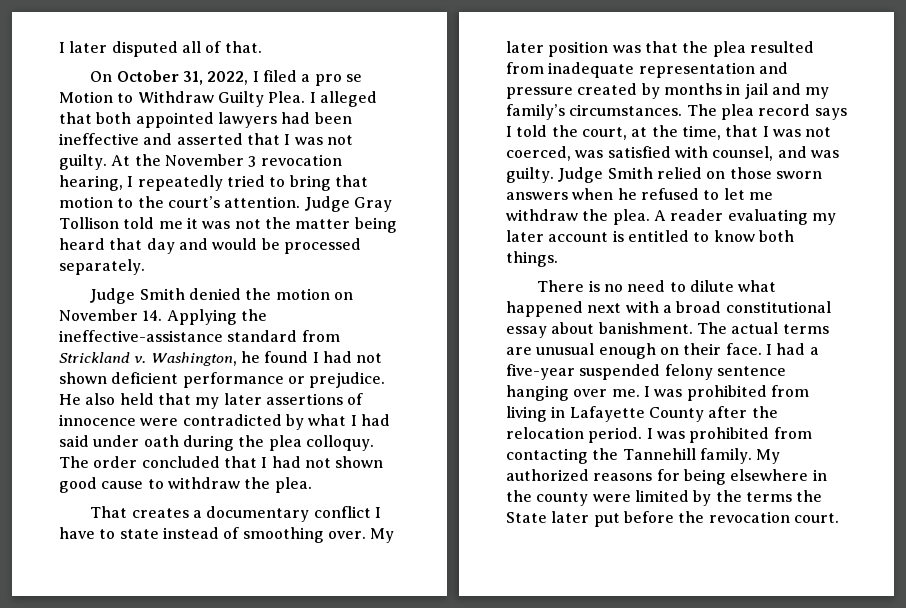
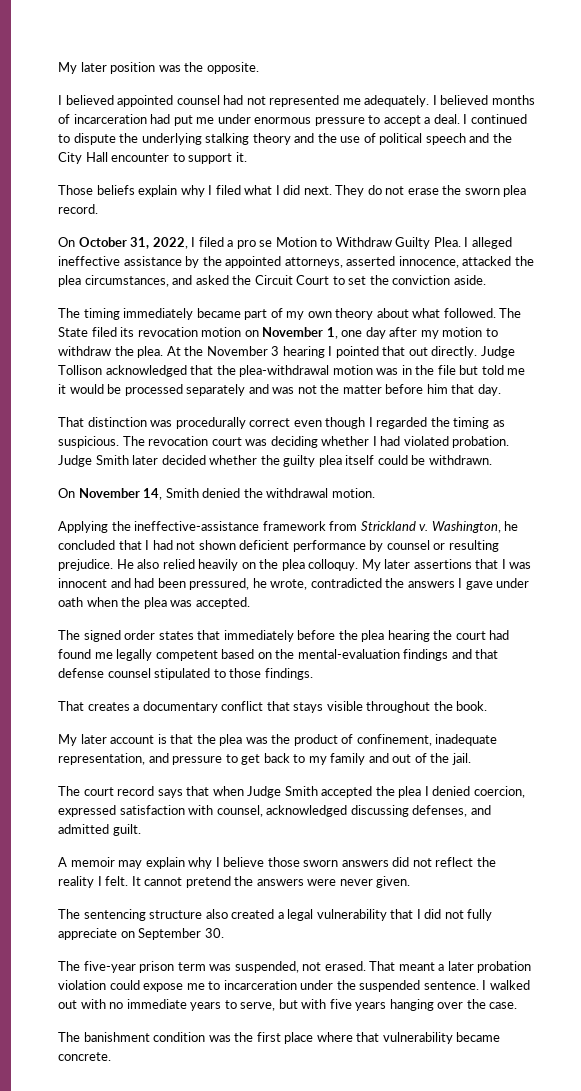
[59,41,262,57] I later disputed all of that. -> [58,62,259,74] [58,95,535,107] [58,114,527,126] [58,133,512,145] [58,152,247,164] [58,185,527,197] [58,204,98,214] My later position was the opposite. // I believed appointed counsel had not represented me adequately. I believed months of incarceration had put me under enormous pressure to accept a deal. I continued to dispute the underlying stalking theory and the use of political speech and the City Hall encounter to support it. // Those beliefs explain why I filed what I did next. They do not erase the sworn plea record.
[59,112,352,128] [59,133,353,145] [59,154,342,170] [59,175,368,191] [59,196,392,212] [59,217,397,233] [59,238,361,254] [59,259,145,275] [90,288,354,304] [59,309,163,321] that both appointed lawyers had been ineffective and asserted that I was not guilty. At the November 3 revocation hearing, I repeatedly tried to bring that motion to the court’s attention. Judge Gray Tollison told me it was not the matter being heard that day and would be processed separately. // Judge Smith denied the motion on November 14. -> [58,256,534,268] [58,275,486,287] [58,308,522,320] [58,327,498,339] [58,346,515,358] [58,365,526,377] [58,384,501,396] [58,417,505,429] [58,436,510,448] [58,455,492,467] [58,488,375,500] ineffective assistance by the appointed attorneys, asserted innocence, attacked the plea circumstances, and asked the Circuit Court to set the conviction aside. // The timing immediately became part of my own theory about what followed. The State filed its revocation motion on November 1, one day after my motion to withdraw the plea. At the November 3 hearing I pointed that out directly. Judge Tollison acknowledged that the plea-withdrawal motion was in the file but told me it would be processed separately and was not the matter before him that day. // That distinction was procedurally correct even though I regarded the timing as suspicious. The revocation court was deciding whether I had violated probation. Judge Smith later decided whether the guilty plea itself could be withdrawn. // On November 14, Smith denied the withdrawal motion. //
[227,330,298,342] standard -> [262,521,326,531] framework
[264,351,309,363] found -> [58,540,142,550] concluded that
[287,372,386,388] [59,393,364,409] [59,414,390,430] [59,435,374,451] [59,456,384,468] [59,477,312,493] or prejudice. He also held that my later assertions of innocence were contradicted by what I had said under oath during the plea colloquy. The order concluded that I had not shown good cause to withdraw the plea. -> [369,540,499,552] [58,559,532,571] [58,578,530,590] [58,597,250,609] [58,630,510,642] [58,649,499,661] [58,668,313,680] by counsel or resulting prejudice. He also relied heavily on the plea colloquy. My later assertions that I was innocent and had been pressured, he wrote, contradicted the answers I gave under oath when the plea was accepted. // The signed order states that immediately before the plea hearing the court had found me legally competent based on the mental-evaluation findings and that defense counsel stipulated to those findings.
[375,507,382,518] [59,527,395,543] [506,41,814,57] [506,62,788,78] [506,83,830,99] [506,104,847,120] [506,125,832,140] [506,146,839,161] [506,167,822,183] [506,188,773,200] [506,209,836,225] [506,230,794,242] [506,251,558,267] [537,280,777,292] [506,301,831,317] [506,322,829,338] [506,343,819,359] [506,364,786,380] [506,385,809,401] [506,406,778,422] [506,427,812,443] [506,448,781,464] [506,469,827,485] [506,490,823,506] [506,511,839,527] I have to state instead of smoothing over. My later position was that the plea resulted from inadequate representation and pressure created by months in jail and my family’s circumstances. The plea record says I told the court, at the time, that I was not coerced, was satisfied with counsel, and was guilty. Judge Smith relied on those sworn answers when he refused to let me withdraw the plea. A reader evaluating my later account is entitled to know both things. // There is no need to dilute what happened next with a broad constitutional essay about banishment. The actual terms are unusual enough on their face. I had a five-year suspended felony sentence hanging over me. I was prohibited from living in Lafayette County after the relocation period. I was prohibited from contacting the Tannehill family. My authorized reasons for being elsewhere in the county were limited by the terms the State later put before the revocation court. -> [266,701,488,713] [58,734,498,746] [58,753,471,765] [58,786,525,798] [58,805,491,817] [58,824,141,836] [58,857,496,869] [58,876,411,888] [58,909,493,921] [58,928,224,940] [58,961,532,973] [58,980,530,992] [58,999,518,1011] [58,1032,501,1044] [58,1052,111,1061] that stays visible throughout the book. // My later account is that the plea was the product of confinement, inadequate representation, and pressure to get back to my family and out of the jail. // The court record says that when Judge Smith accepted the plea I denied coercion, expressed satisfaction with counsel, acknowledged discussing defenses, and admitted guilt. // A memoir may explain why I believe those sworn answers did not reflect the reality I felt. It cannot pretend the answers were never given. // The sentencing structure also created a legal vulnerability that I did not fully appreciate on September 30. // The five-year prison term was suspended, not erased. That meant a later probation violation could expose me to incarceration under the suspended sentence. I walked out with no immediate years to serve, but with five years hanging over the case. // The banishment condition was the first place where that vulnerability became concrete.

